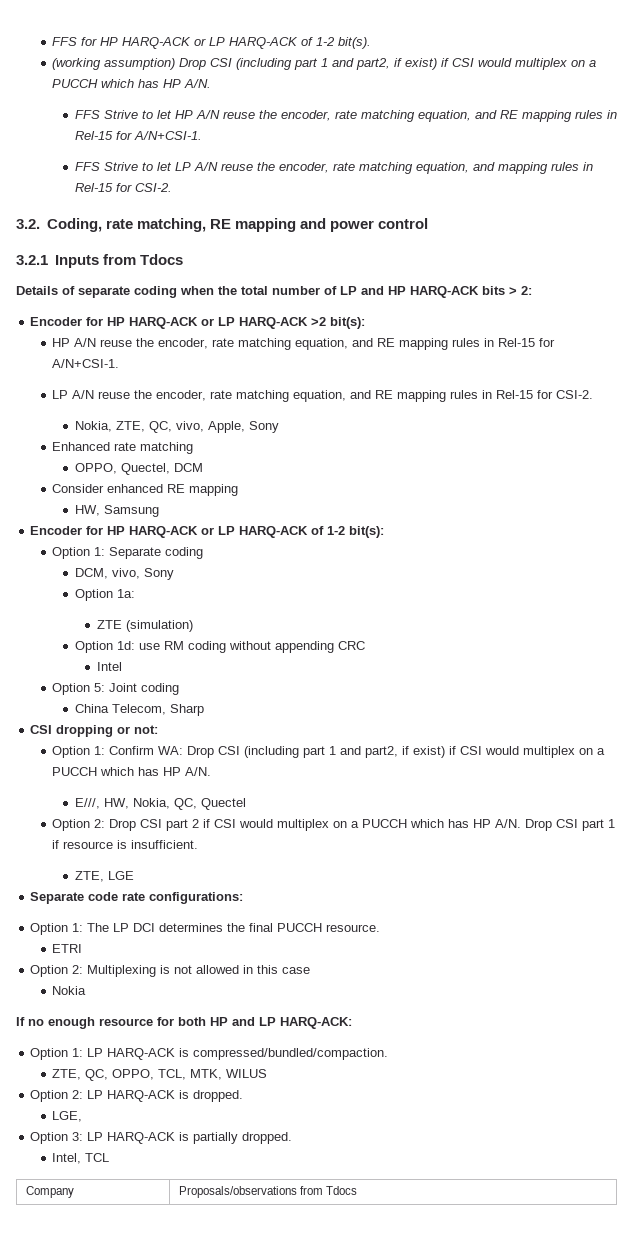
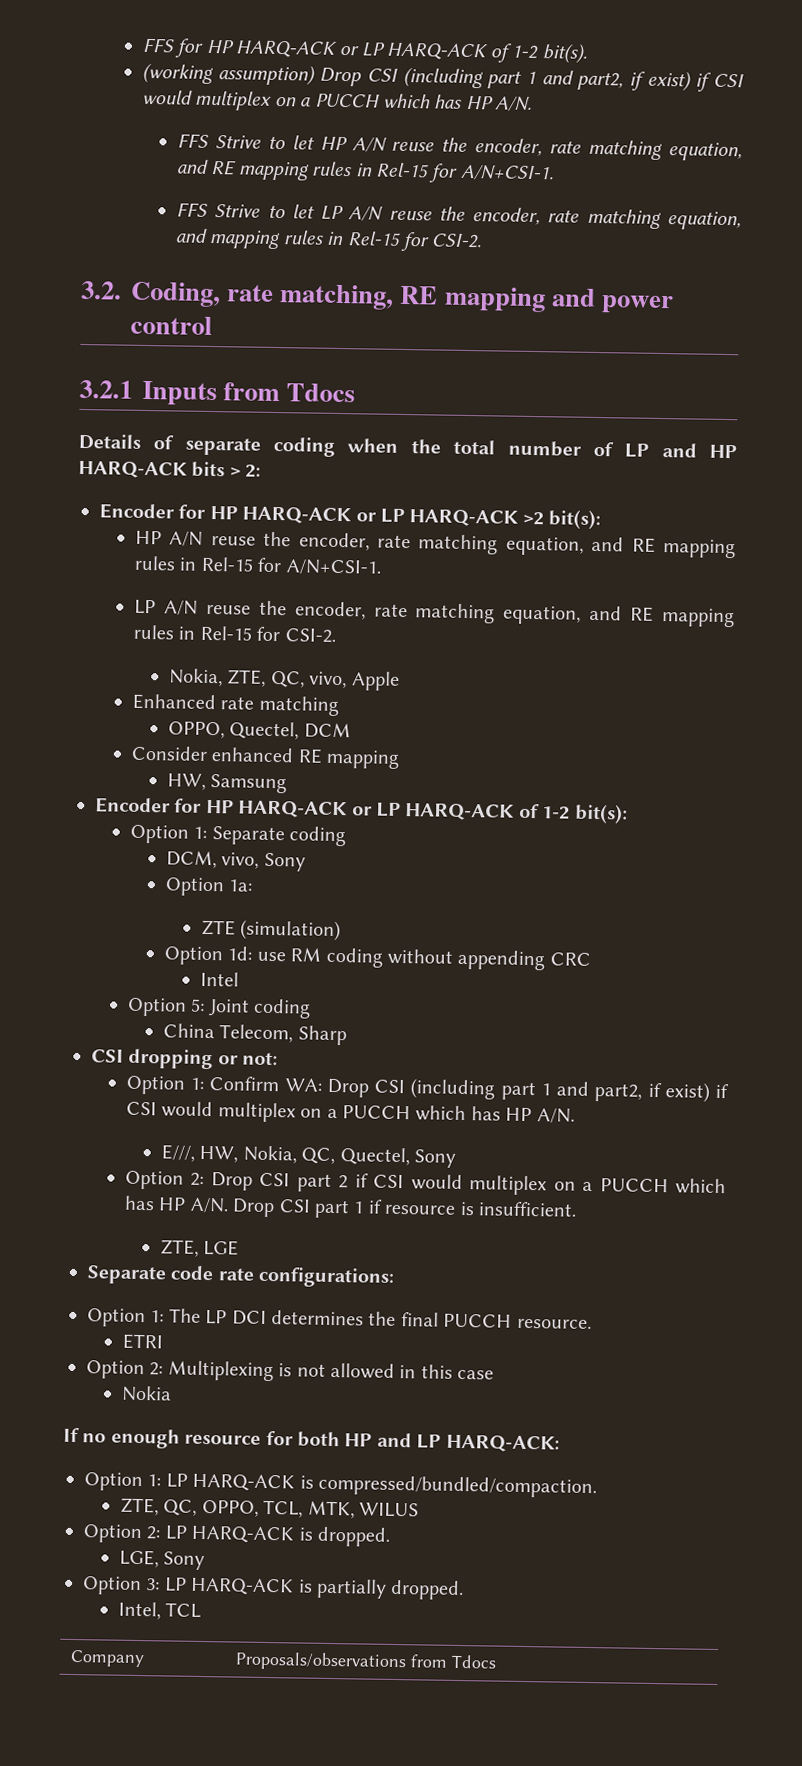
[207,421,279,433] Apple, Sony -> [350,671,400,691] Apple
[200,798,246,810] Quectel -> [339,1147,457,1168] Quectel, Sony
(83, 1116) none -> [163,1551,206,1571] Sony

